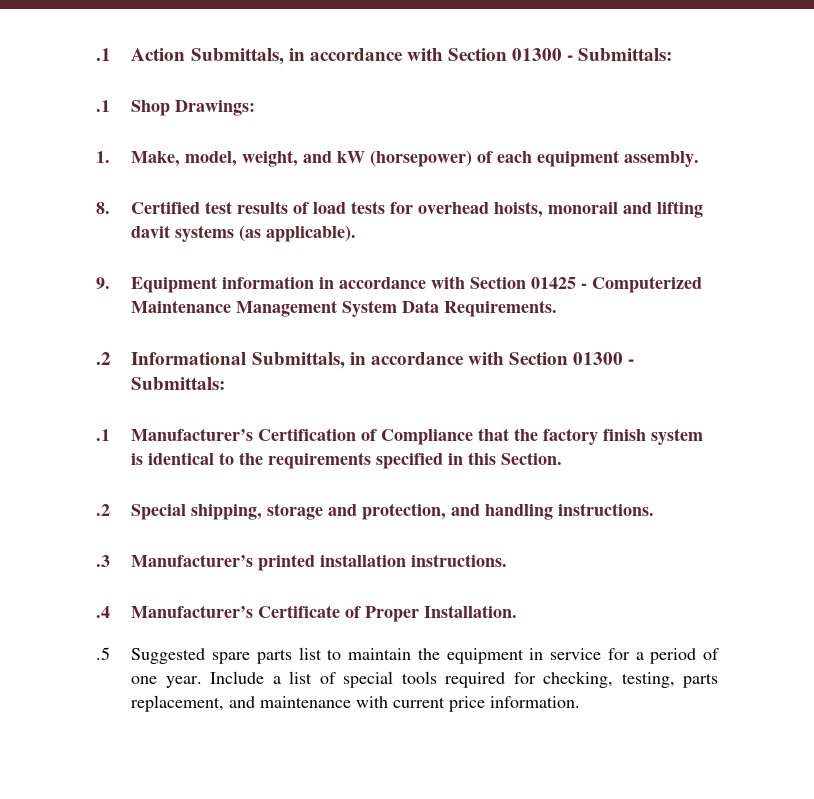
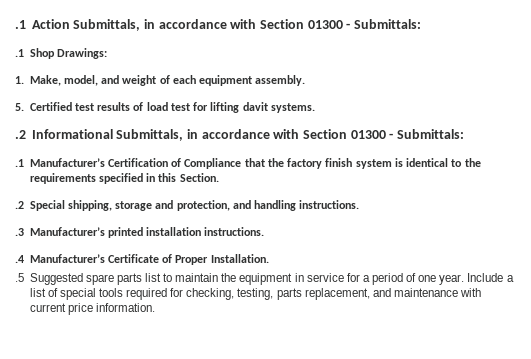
[242,150,473,167] weight, and kW (horsepower) -> [101,75,157,86] and weight
[96,202,110,214] 8. -> [15,103,24,111] 5.
[351,201,704,218] [131,225,357,242] [96,276,703,293] [131,300,558,317] tests for overhead hoists, monorail and lifting davit systems (as applicable). // 9. Equipment information in accordance with Section 01425 - Computerized Maintenance Management System Data Requirements. -> [170,102,315,113] test for lifting davit systems.

